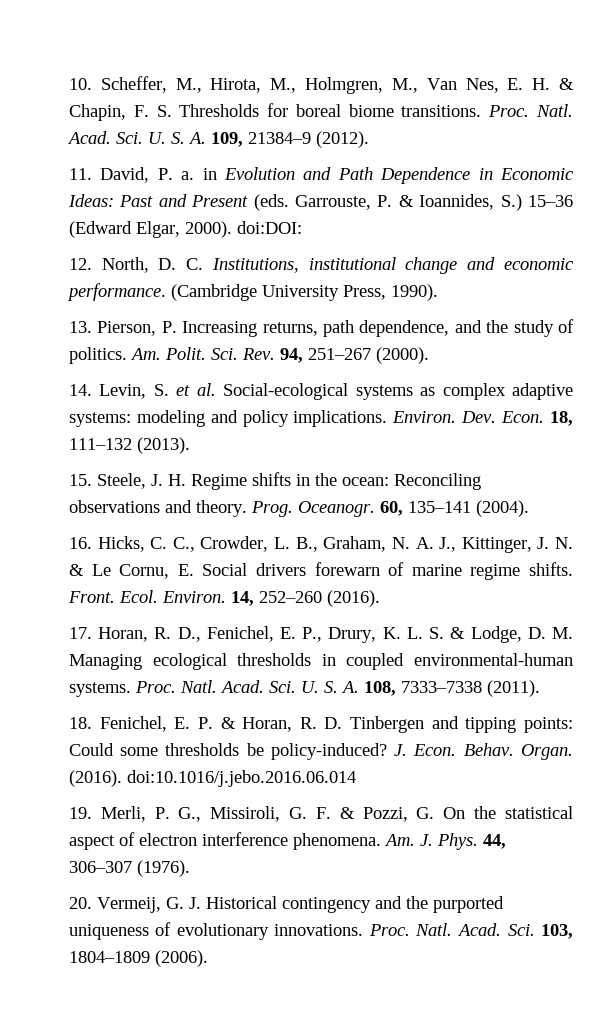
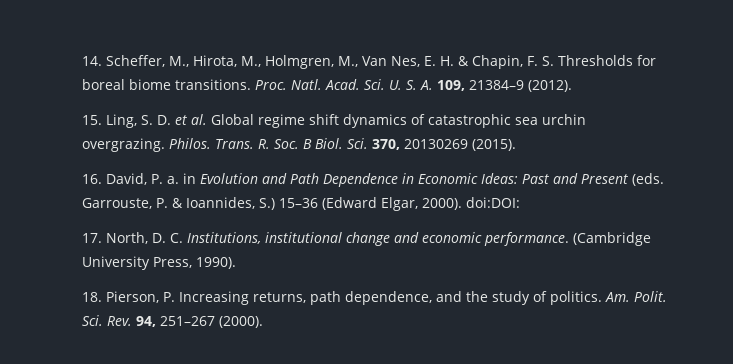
[68,78,92,90] 10. -> [82,56,103,66] 14.
[68,168,92,180] 11. -> [82,114,587,128] [82,138,517,152] [82,174,103,184] 15. Ling, S. D. et al. Global regime shift dynamics of catastrophic sea urchin overgrazing. Philos. Trans. R. Soc. B Biol. Sci. 370, 20130269 (2015). // 16.
[68,258,92,270] 12. -> [82,233,103,243] 17.
[68,321,92,333] 13. -> [82,292,103,302] 18.
[68,383,573,400] [68,410,573,427] [68,437,190,454] [68,472,481,490] [68,500,529,517] [68,536,573,553] [68,562,573,580] [67,590,380,607] [68,626,573,643] [68,653,573,670] [68,680,540,697] [68,716,573,733] [68,743,573,760] [68,770,356,787] [68,806,573,822] [68,832,506,850] [68,860,190,877] [68,896,504,913] [68,922,573,940] [68,950,208,967] // 14. Levin, S. et al. Social-ecological systems as complex adaptive systems: modeling and policy implications. Environ. Dev. Econ. 18, 111–132 (2013). // 15. Steele, J. H. Regime shifts in the ocean: Reconciling observations and theory. Prog. Oceanogr. 60, 135–141 (2004). // 16. Hicks, C. C., Crowder, L. B., Graham, N. A. J., Kittinger, J. N. & Le Cornu, E. Social drivers forewarn of marine regime shifts. Front. Ecol. Environ. 14, 252–260 (2016). // 17. Horan, R. D., Fenichel, E. P., Drury, K. L. S. & Lodge, D. M. Managing ecological thresholds in coupled environmental-human systems. Proc. Natl. Acad. Sci. U. S. A. 108, 7333–7338 (2011). // 18. Fenichel, E. P. & Horan, R. D. Tinbergen and tipping points: Could some thresholds be policy-induced? J. Econ. Behav. Organ. (2016). doi:10.1016/j.jebo.2016.06.014 // 19. Merli, P. G., Missiroli, G. F. & Pozzi, G. On the statistical aspect of electron interference phenomena. Am. J. Phys. 44, 306–307 (1976). // 20. Vermeij, G. J. Historical contingency and the purported uniqueness of evolutionary innovations. Proc. Natl. Acad. Sci. 103, 1804–1809 (2006). -> (264, 322) none

